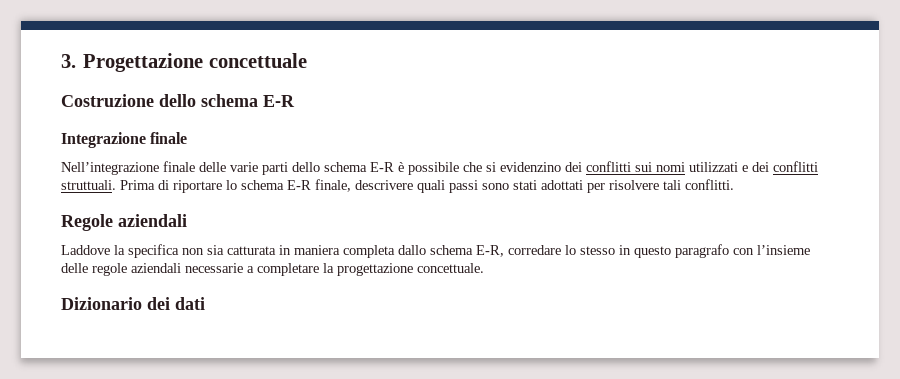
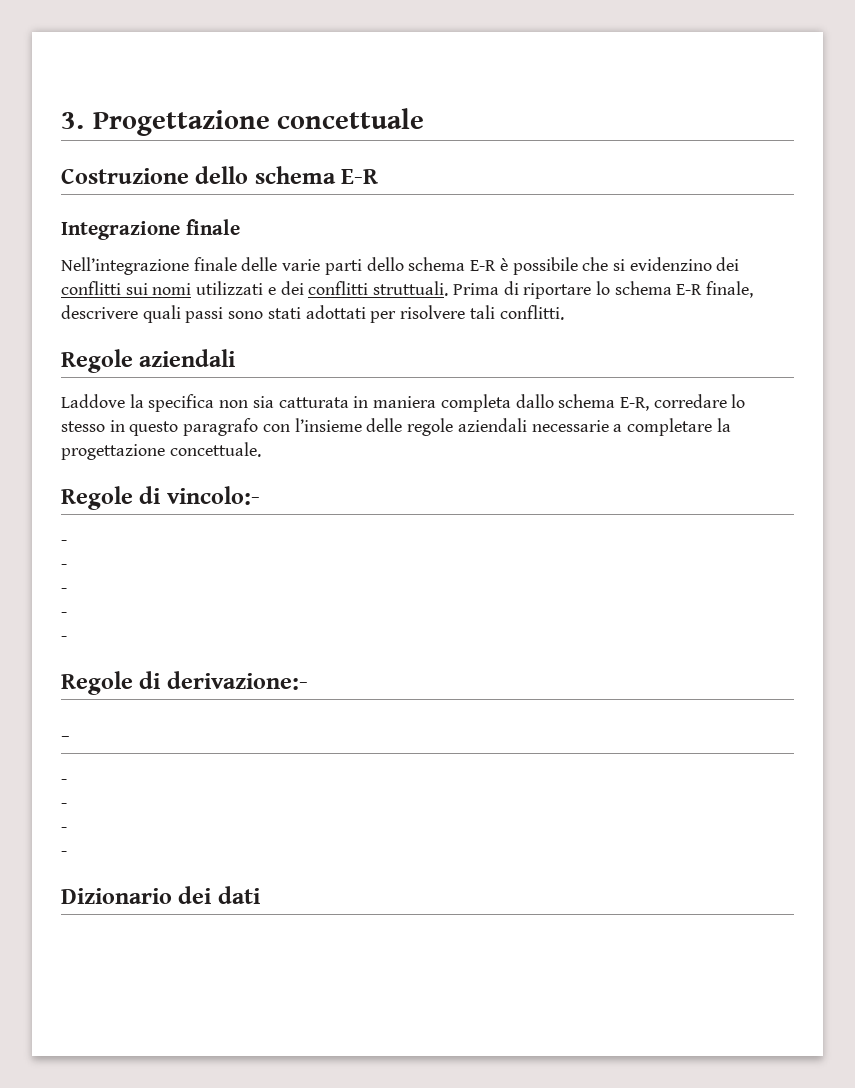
(484, 268) none -> [61,486,260,510] [61,540,67,545] [61,564,67,569] [61,588,67,593] [61,612,67,617] [61,636,67,641] [61,671,308,695] [61,736,70,743] [61,779,67,784] [61,803,67,808] [61,827,67,832] [61,851,67,856] // Regole di vincolo:- // - // - // - // - // - // Regole di derivazione:- // - // - // - // - // -

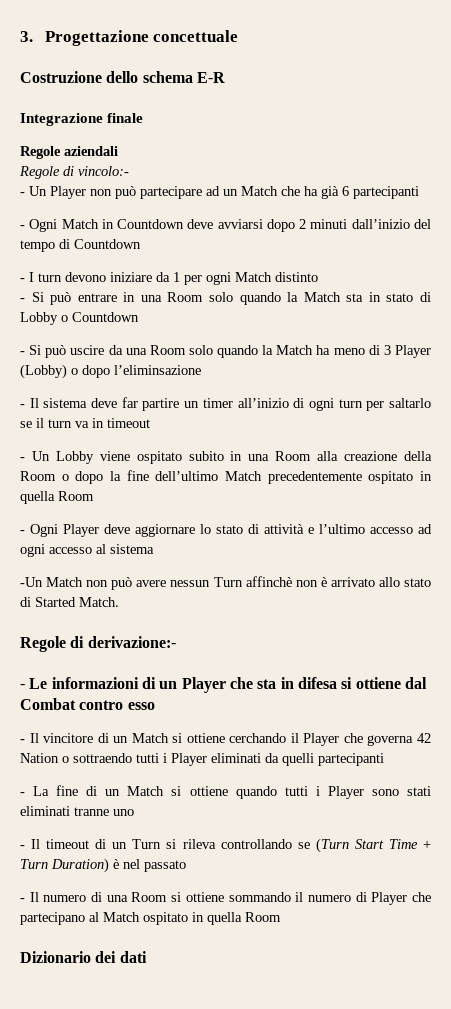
[61,257,740,275] [61,281,754,299] [61,305,564,323] [61,349,236,373] [61,394,746,412] [61,418,731,436] [61,442,261,460] [61,486,260,510] [61,540,67,545] [61,564,67,569] [61,588,67,593] [61,612,67,617] [61,636,67,641] [61,671,308,695] [61,736,70,743] [61,779,67,784] [61,803,67,808] [61,827,67,832] [61,851,67,856] Nell’integrazione finale delle varie parti dello schema E-R è possibile che si evidenzino dei conflitti sui nomi utilizzati e dei conflitti struttuali. Prima di riportare lo schema E-R finale, descrivere quali passi sono stati adottati per risolvere tali conflitti. // Regole aziendali // Laddove la specifica non sia catturata in maniera completa dallo schema E-R, corredare lo stesso in questo paragrafo con l’insieme delle regole aziendali necessarie a completare la progettazione concettuale. // Regole di vincolo:- // - // - // - // - // - // Regole di derivazione:- // - // - // - // - // - -> [20,146,118,159] [19,166,129,179] [20,186,419,199] [20,219,431,232] [20,239,141,252] [20,272,318,285] [20,292,431,305] [20,312,139,325] [20,345,431,358] [20,364,201,379] [20,397,431,411] [20,418,150,428] [20,451,433,464] [20,470,432,484] [20,491,94,504] [20,524,432,537] [20,544,154,557] [20,576,431,590] [20,597,119,607] [20,636,176,652] [20,677,427,693] [20,698,155,710] [20,733,432,746] [20,753,384,766] [20,785,432,799] [20,806,134,816] [20,838,432,853] [20,858,186,873] [20,892,431,905] [20,912,281,925] Regole aziendali // Regole di vincolo:- // - Un Player non può partecipare ad un Match che ha già 6 partecipanti // - Ogni Match in Countdown deve avviarsi dopo 2 minuti dall’inizio del tempo di Countdown // - I turn devono iniziare da 1 per ogni Match distinto // - Si può entrare in una Room solo quando la Match sta in stato di Lobby o Countdown // - Si può uscire da una Room solo quando la Match ha meno di 3 Player (Lobby) o dopo l’eliminsazione // - Il sistema deve far partire un timer all’inizio di ogni turn per saltarlo se il turn va in timeout // - Un Lobby viene ospitato subito in una Room alla creazione della Room o dopo la fine dell’ultimo Match precedentemente ospitato in quella Room // - Ogni Player deve aggiornare lo stato di attività e l’ultimo accesso ad ogni accesso al sistema // -Un Match non può avere nessun Turn affinchè non è arrivato allo stato di Started Match. // Regole di derivazione:- // - Le informazioni di un Player che sta in difesa si ottiene dal Combat contro esso // - Il vincitore di un Match si ottiene cerchando il Player che governa 42 Nation o sottraendo tutti i Player eliminati da quelli partecipanti // - La fine di un Match si ottiene quando tutti i Player sono stati eliminati tranne uno // - Il timeout di un Turn si rileva controllando se (Turn Start Time + Turn Duration) è nel passato // - Il numero di una Room si ottiene sommando il numero di Player che partecipano al Match ospitato in quella Room

